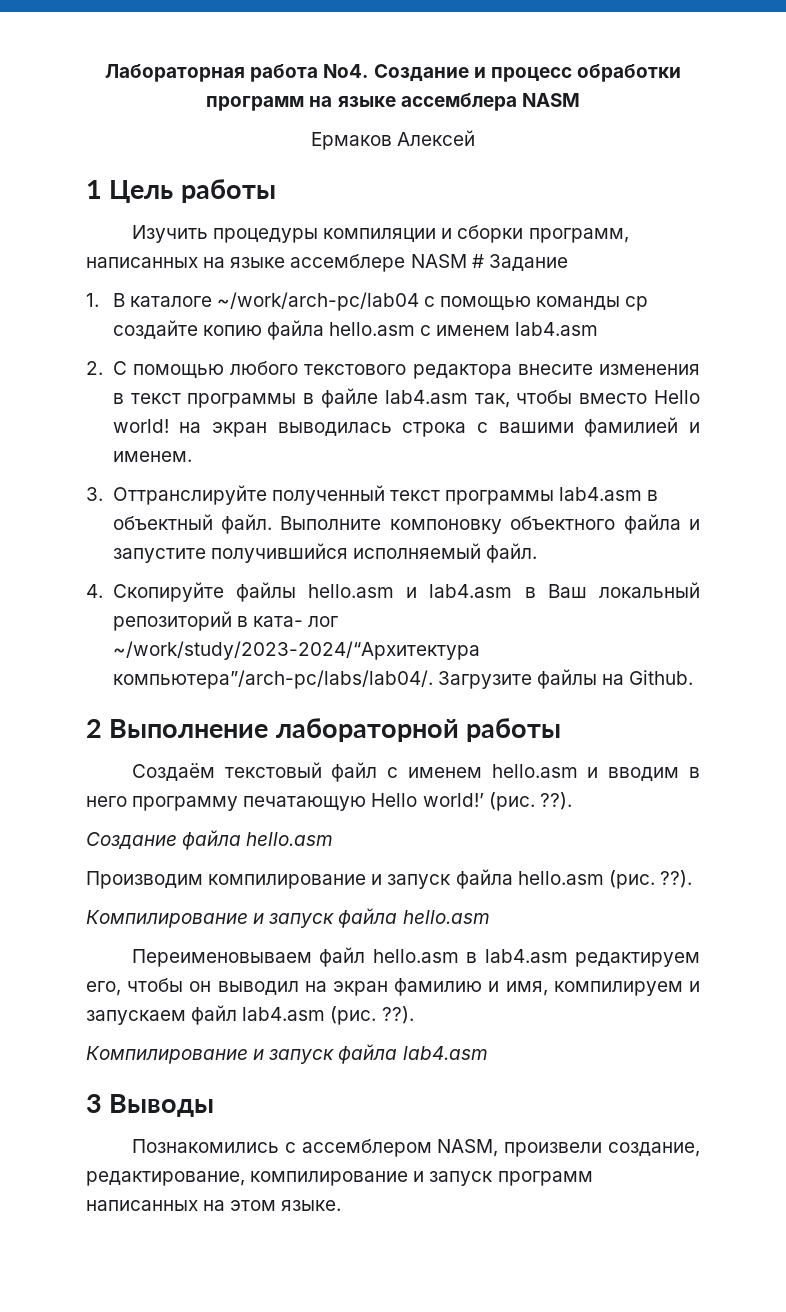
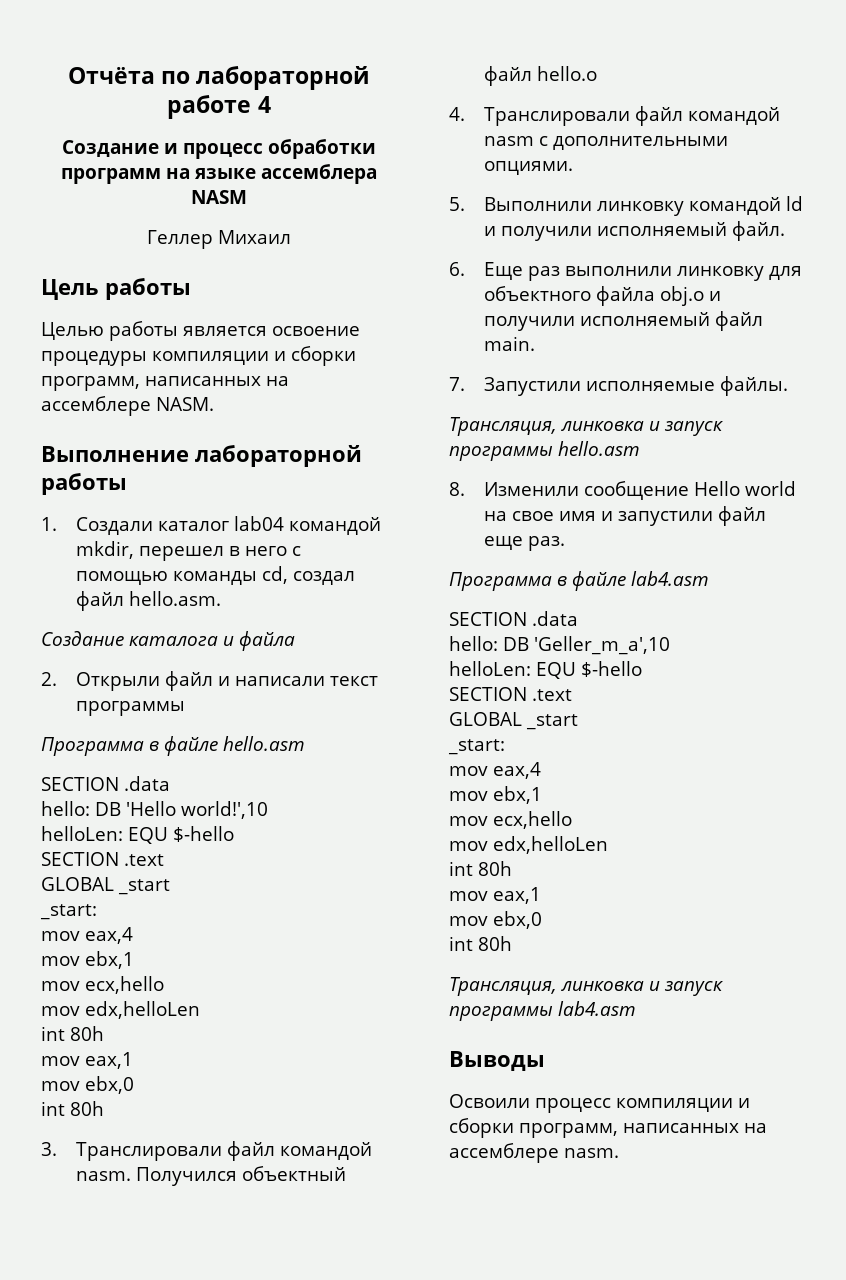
[105,64,369,82] Лабораторная работа No4. -> [67,66,371,90] [167,95,271,119] Отчёта по лабораторной работе 4 //
[310,130,476,150] [86,180,102,199] Ермаков Алексей // 1 -> [147,230,291,249] Геллер Михаил //
[131,225,208,243] Изучить -> [41,321,360,341] Целью работы является освоение
[230,254,568,272] [86,292,649,311] [112,320,599,340] [86,361,700,379] [112,388,701,408] [112,417,700,437] [112,451,192,462] [86,485,659,505] [112,514,701,534] [112,543,538,563] [86,582,700,602] [112,611,339,631] [112,641,480,660] [112,669,694,689] [86,718,561,742] [131,762,700,782] [86,792,572,811] [86,830,334,850] [86,869,692,889] [86,908,490,928] [131,947,700,967] [86,978,700,996] [86,1005,414,1025] [86,1044,488,1064] [86,1094,102,1113] языке ассемблере NASM # Задание // 1. В каталоге ~/work/arch-pc/lab04 с помощью команды cp создайте копию файла hello.asm с именем lab4.asm // 2. С помощью любого текстового редактора внесите изменения в текст программы в файле lab4.asm так, чтобы вместо Hello world! на экран выводилась строка с вашими фамилией и именем. // 3. Оттранслируйте полученный текст программы lab4.asm в объектный файл. Выполните компоновку объектного файла и запустите получившийся исполняемый файл. // 4. Скопируйте файлы hello.asm и lab4.asm в Ваш локальный репозиторий в ката- лог ~/work/study/2023-2024/“Архитектура компьютера”/arch-pc/labs/lab04/. Загрузите файлы на Github. // 2 Выполнение лабораторной работы // Создаём текстовый файл с именем hello.asm и вводим в него программу печатающую Hello world!’ (рис. ??). // Создание файла hello.asm // Производим компилирование и запуск файла hello.asm (рис. ??). // Компилирование и запуск файла hello.asm // Переименовываем файл hello.asm в lab4.asm редактируем его, чтобы он выводил на экран фамилию и имя, компилируем и запускаем файл lab4.asm (рис. ??). // Компилирование и запуск файла lab4.asm // 3 -> [41,396,214,416] [41,445,362,467] [41,473,127,495] [41,516,381,535] [75,541,301,561] [75,566,355,585] [75,591,221,611] [41,631,295,651] [41,671,378,691] [75,701,185,716] [41,736,305,756] [41,776,170,791] [41,801,268,819] [41,826,234,844] [41,852,164,866] [41,877,170,895] [40,904,97,920] [41,927,133,944] [41,951,134,969] [41,976,164,994] [41,1001,200,1019] [41,1026,104,1041] [41,1052,133,1069] [41,1076,134,1094] [41,1101,104,1116] [41,1141,372,1161] [75,1166,346,1186] [483,66,597,86] [449,106,780,126] [483,136,728,150] [483,161,573,175] [449,196,803,216] [483,221,785,241] [449,262,802,281] [483,286,721,306] [483,311,763,331] [483,336,535,351] [449,376,788,396] [449,417,723,436] [449,441,640,461] [449,481,796,500] [483,506,766,526] [483,536,565,551] [449,571,709,591] [449,611,578,626] [449,636,670,655] [449,661,642,679] [449,687,572,701] [449,712,578,730] [448,739,505,755] [449,762,541,779] [449,786,542,804] [449,811,572,829] [449,836,608,854] [449,861,512,876] [449,887,541,904] [449,911,542,929] [449,936,512,951] [449,977,723,996] [449,1001,636,1021] ассемблере NASM. // Выполнение лабораторной работы // 1. Создали каталог lab04 командой mkdir, перешел в него с помощью команды cd, создал файл hello.asm. // Создание каталога и файла // 2. Открыли файл и написали текст программы // Программа в файле hello.asm // SECTION .data // hello: DB 'Hello world!',10 // helloLen: EQU $-hello // SECTION .text // GLOBAL _start // _start: // mov eax,4 // mov ebx,1 // mov ecx,hello // mov edx,helloLen // int 80h // mov eax,1 // mov ebx,0 // int 80h // 3. Транслировали файл командой nasm. Получился объектный файл hello.o // 4. Транслировали файл командой nasm с дополнительными опциями. // 5. Выполнили линковку командой ld и получили исполняемый файл. // 6. Еще раз выполнили линковку для объектного файла obj.o и получили исполняемый файл main. // 7. Запустили исполняемые файлы. // Трансляция, линковка и запуск программы hello.asm // 8. Изменили сообщение Hello world на свое имя и запустили файл еще раз. // Программа в файле lab4.asm // SECTION .data // hello: DB 'Geller_m_a',10 // helloLen: EQU $-hello // SECTION .text // GLOBAL _start // _start: // mov eax,4 // mov ebx,1 // mov ecx,hello // mov edx,helloLen // int 80h // mov eax,1 // mov ebx,0 // int 80h // Трансляция, линковка и запуск программы lab4.asm //
[131,1139,701,1157] [86,1171,593,1186] [86,1200,342,1211] Познакомились с ассемблером NASM, произвели создание, редактирование, компилирование и запуск программ написанных на этом языке. -> [449,1094,750,1113] [449,1118,767,1138] [449,1143,619,1163] Освоили процесс компиляции и сборки программ, написанных на ассемблере nasm.

